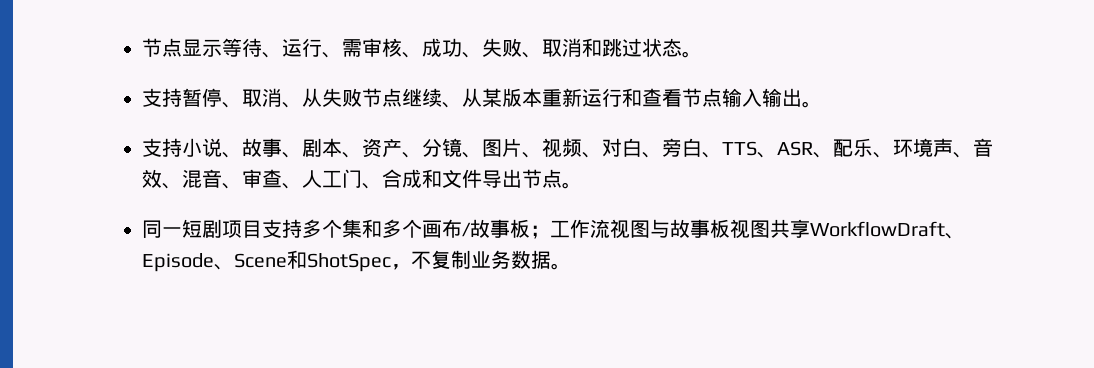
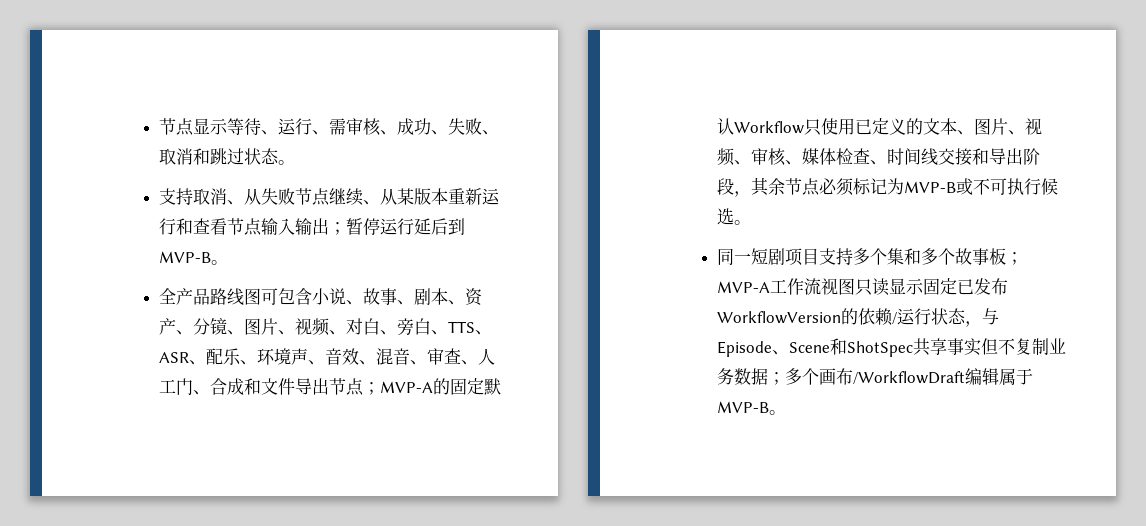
[181,88,242,108] 暂停、 -> (194, 196) none
[801,101,822,108] [141,138,182,157] 。 // 支持 -> [329,218,466,235] [159,251,229,265] [159,288,313,306] ；暂停运行延后到MVP-B。 // 全产品路线图可包含
(562, 178) none -> [363,378,502,395] [717,118,1043,136] [717,148,1041,166] [717,177,1059,197] [717,208,735,225] ；MVP-A的固定默认Workflow只使用已定义的文本、图片、视频、审核、媒体检查、时间线交接和导出阶段，其余节点必须标记为MVP-B或不可执行候选
[421,219,471,238] 画布/ -> (956, 256) none
(550, 232) none -> [717,281,771,293] MVP-A
[649,219,965,239] 与故事板视图共享WorkflowDraft、 -> [855,278,1009,296] [717,308,1000,327] 只读显示固定已发布WorkflowVersion的依赖/运行状态，与
[390,264,411,270] ， -> [913,338,999,356] 共享事实但
(551, 259) none -> [768,368,1034,385] [717,401,770,413] ；多个画布/WorkflowDraft编辑属于MVP-B

